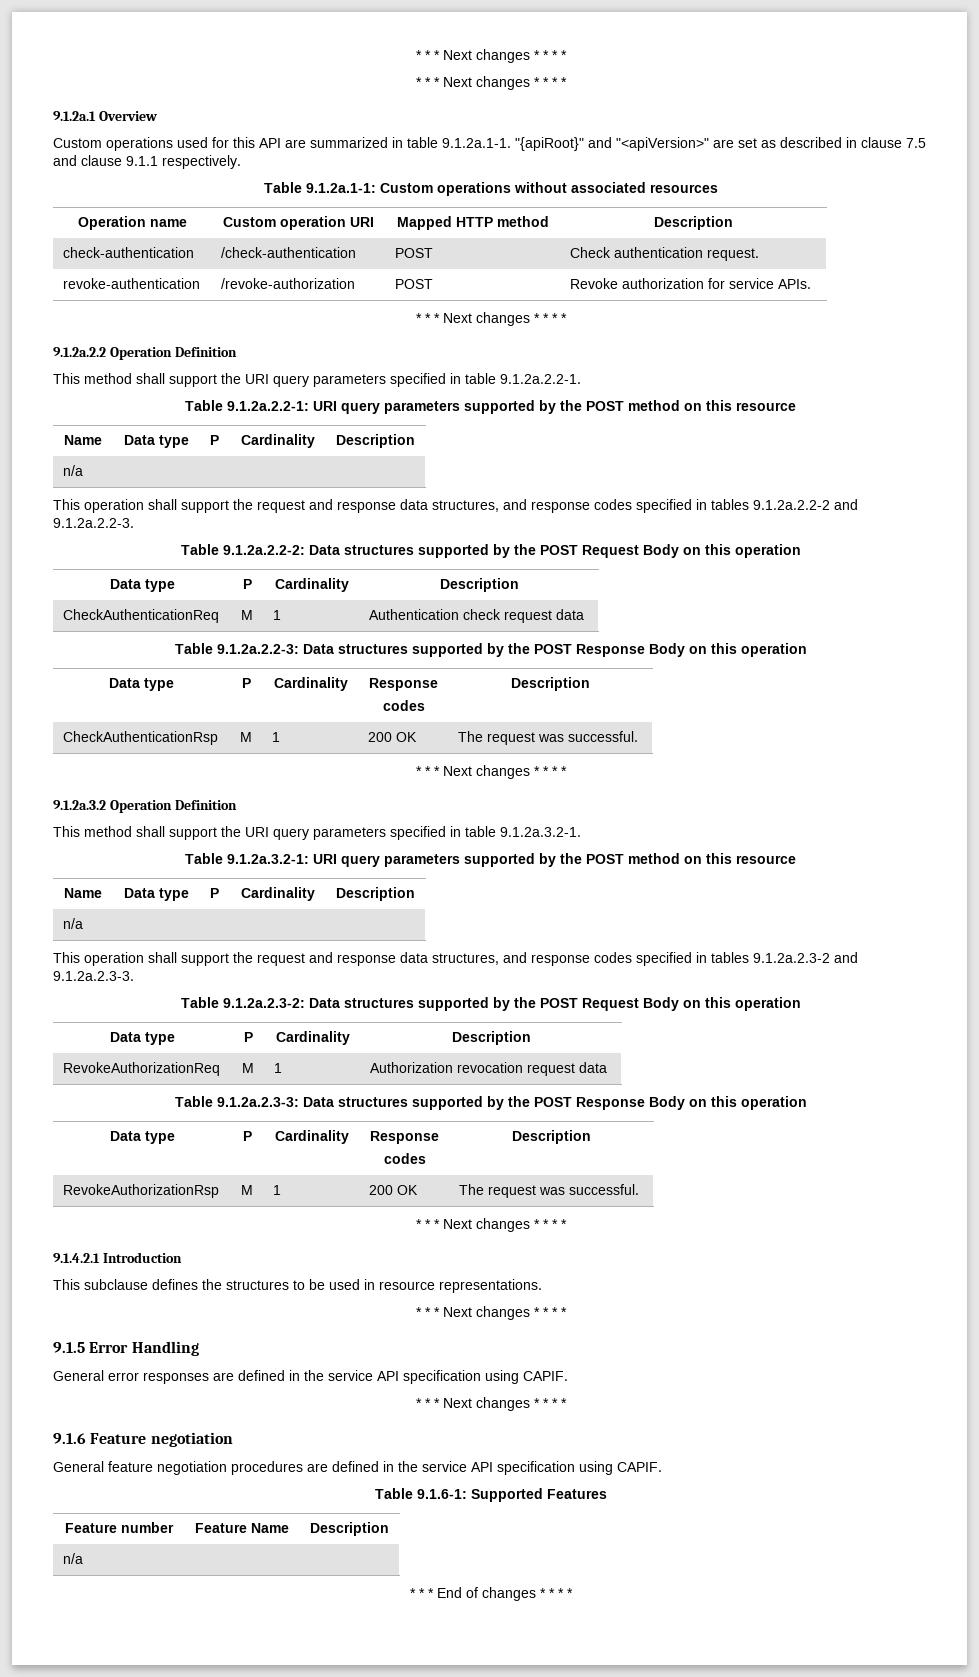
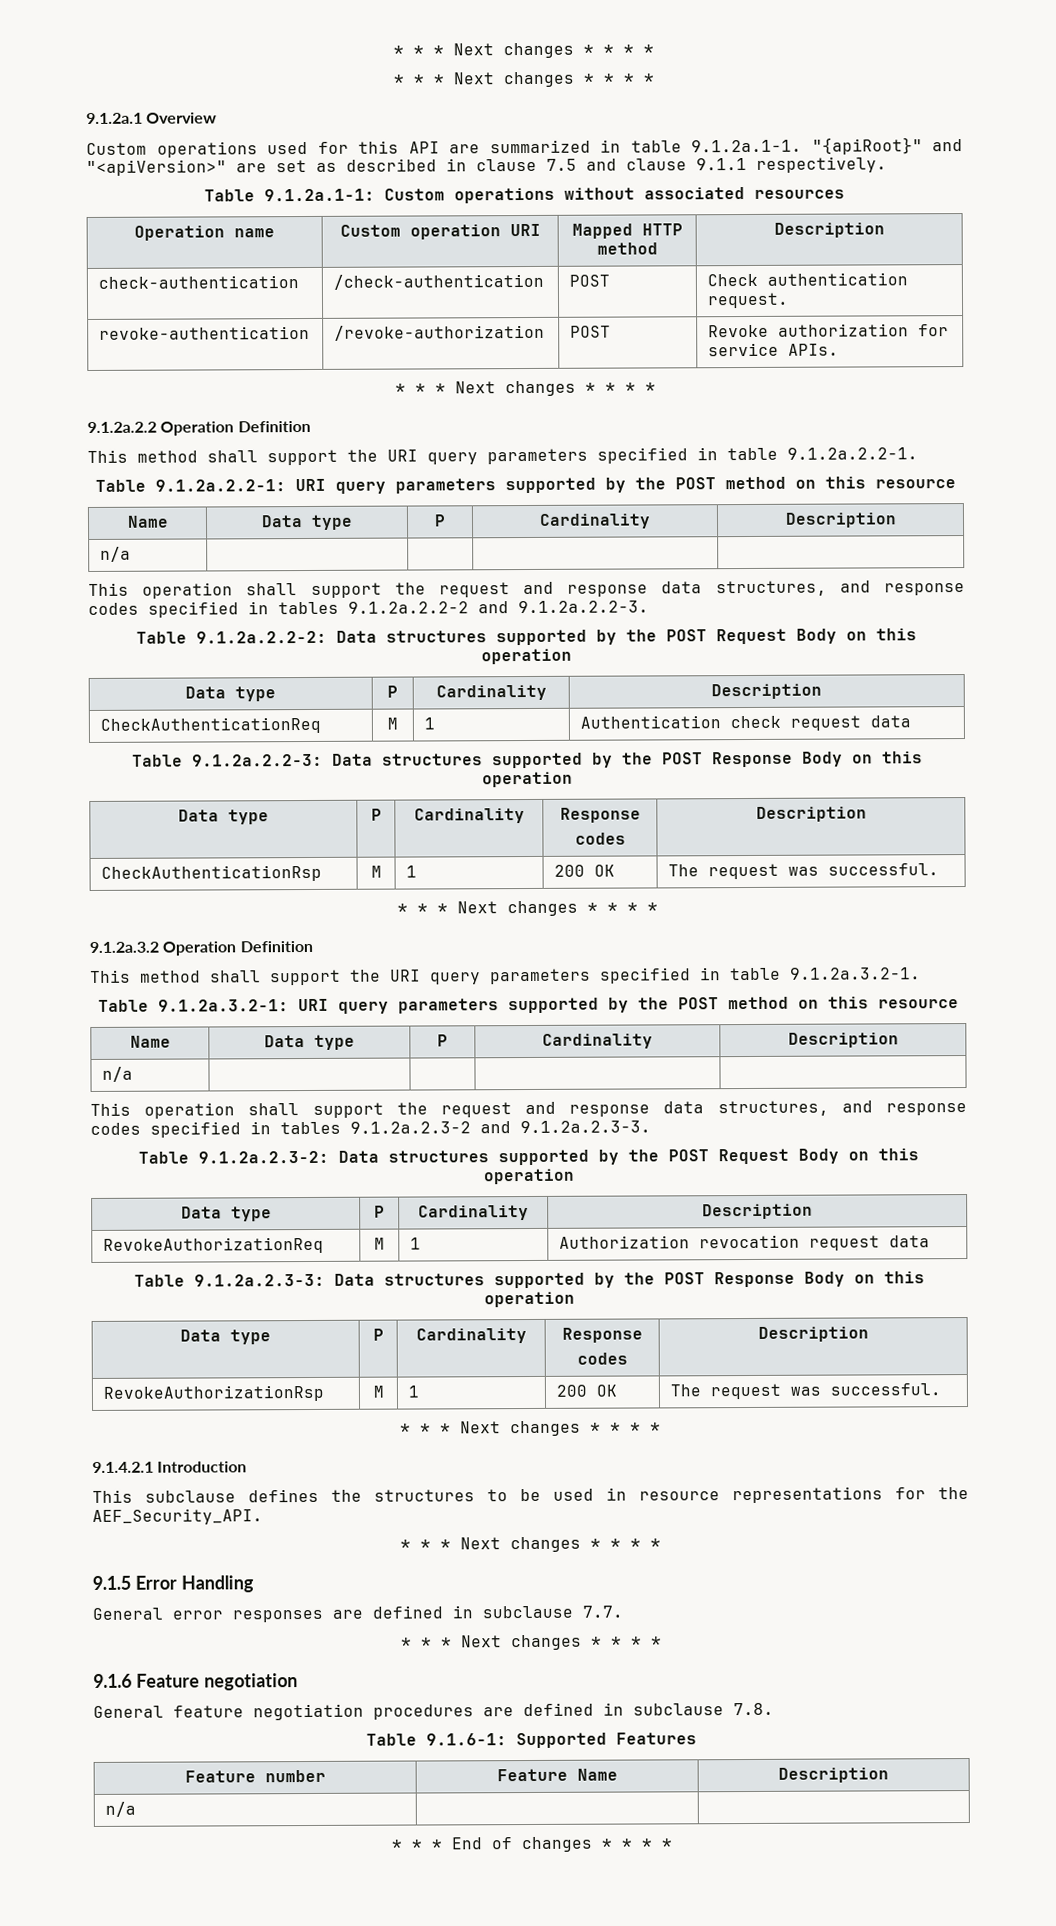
[439,1279,542,1293] representations. -> [732,1486,969,1504] [92,1508,263,1525] representations for the AEF_Security_API.
[304,1370,568,1384] the service API specification using CAPIF. -> [482,1605,623,1619] subclause 7.7.
[398,1461,662,1475] the service API specification using CAPIF. -> [633,1702,774,1716] subclause 7.8.

